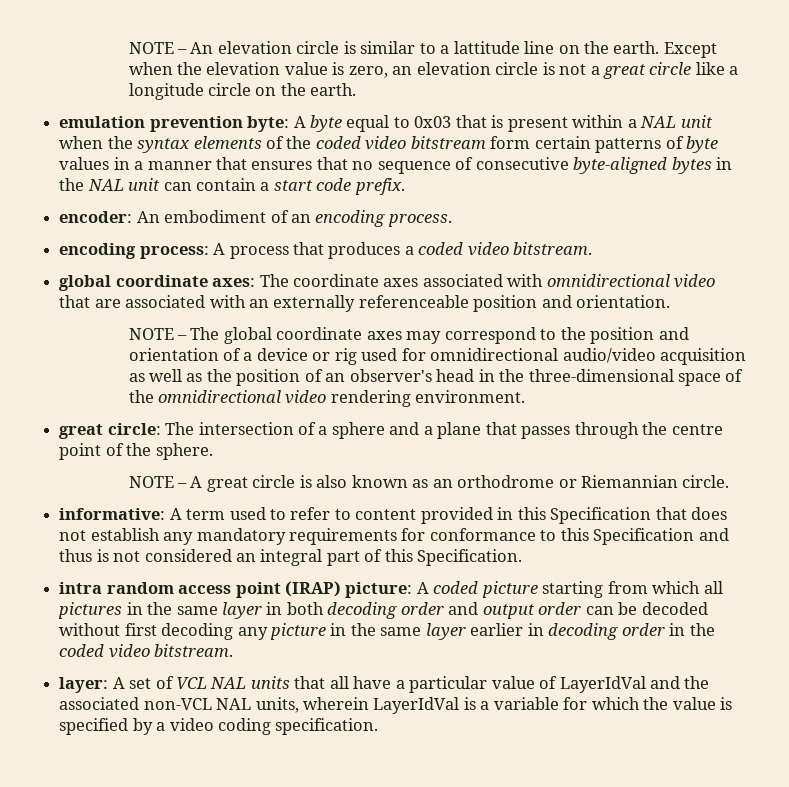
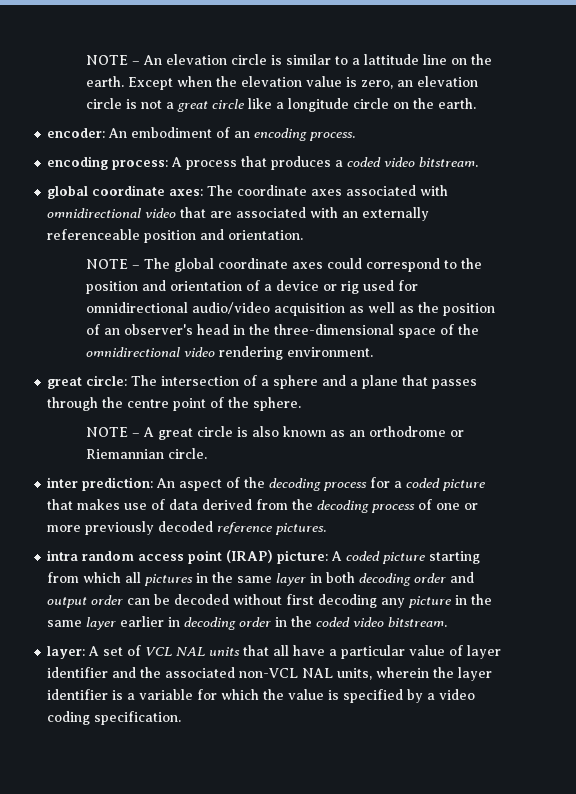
[59,115,713,132] [59,136,719,153] [59,157,733,174] [59,178,405,195] // emulation prevention byte: A byte equal to 0x03 that is present within a NAL unit when the syntax elements of the coded video bitstream form certain patterns of byte values in a manner that ensures that no sequence of consecutive byte-aligned bytes in the NAL unit can contain a start code prefix. -> (477, 103) none
[406,331,442,344] may -> [327,258,363,269] could
[59,507,728,524] [59,528,729,545] [59,549,523,566] informative: A term used to refer to content provided in this Specification that does not establish any mandatory requirements for conformance to this Specification and thus is not considered an integral part of this Specification. -> [47,477,486,491] [47,499,479,513] [47,521,327,535] inter prediction: An aspect of the decoding process for a coded picture that makes use of data derived from the decoding process of one or more previously decoded reference pictures.
[559,676,646,693] LayerIdVal -> [467,645,502,659] [47,667,109,678] layer identifier
[373,697,460,714] LayerIdVal -> [433,667,493,681] [47,689,109,700] the layer identifier

